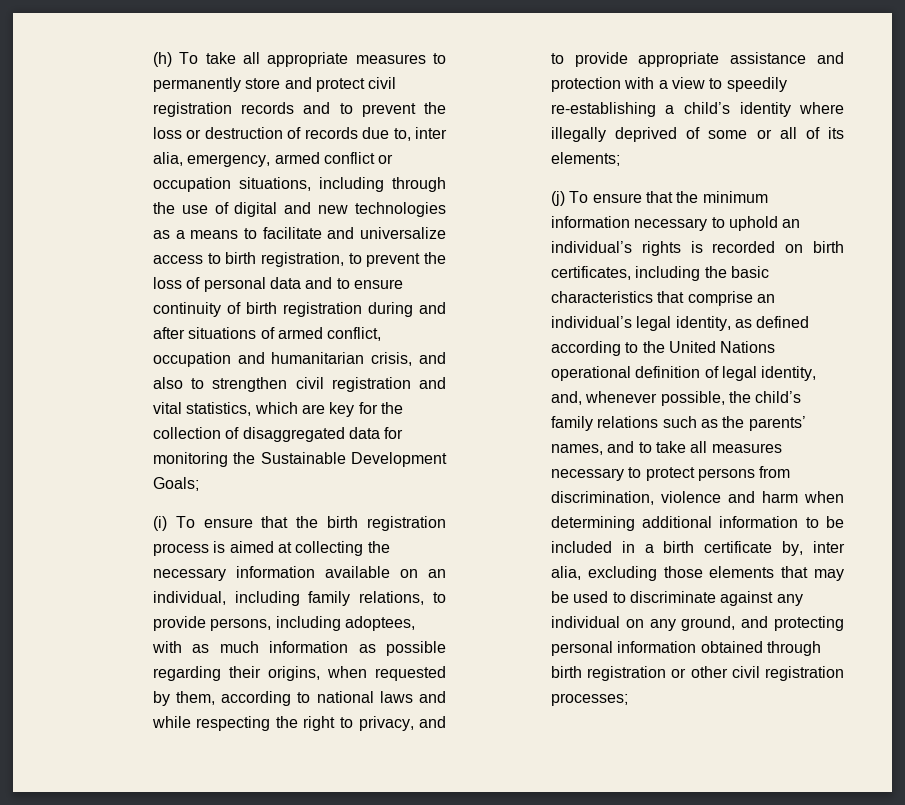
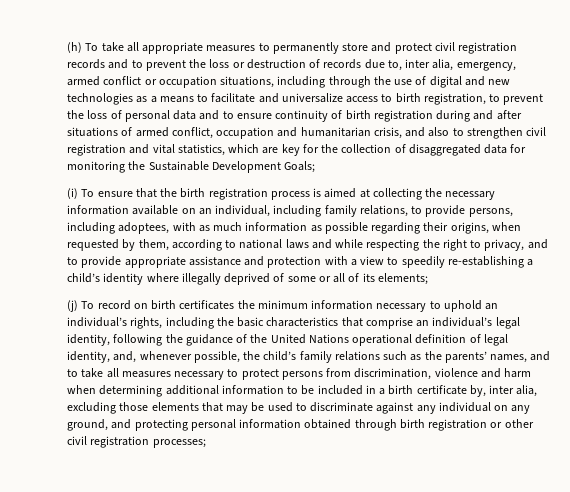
[592,191,673,203] ensure that -> [97,300,235,310] record on birth certificates
[641,241,844,256] [550,266,631,280] rights is recorded on birth certificates, -> [130,317,163,329] rights,
[734,316,810,328] [550,341,639,356] as defined according to -> [113,334,248,346] following the guidance of

